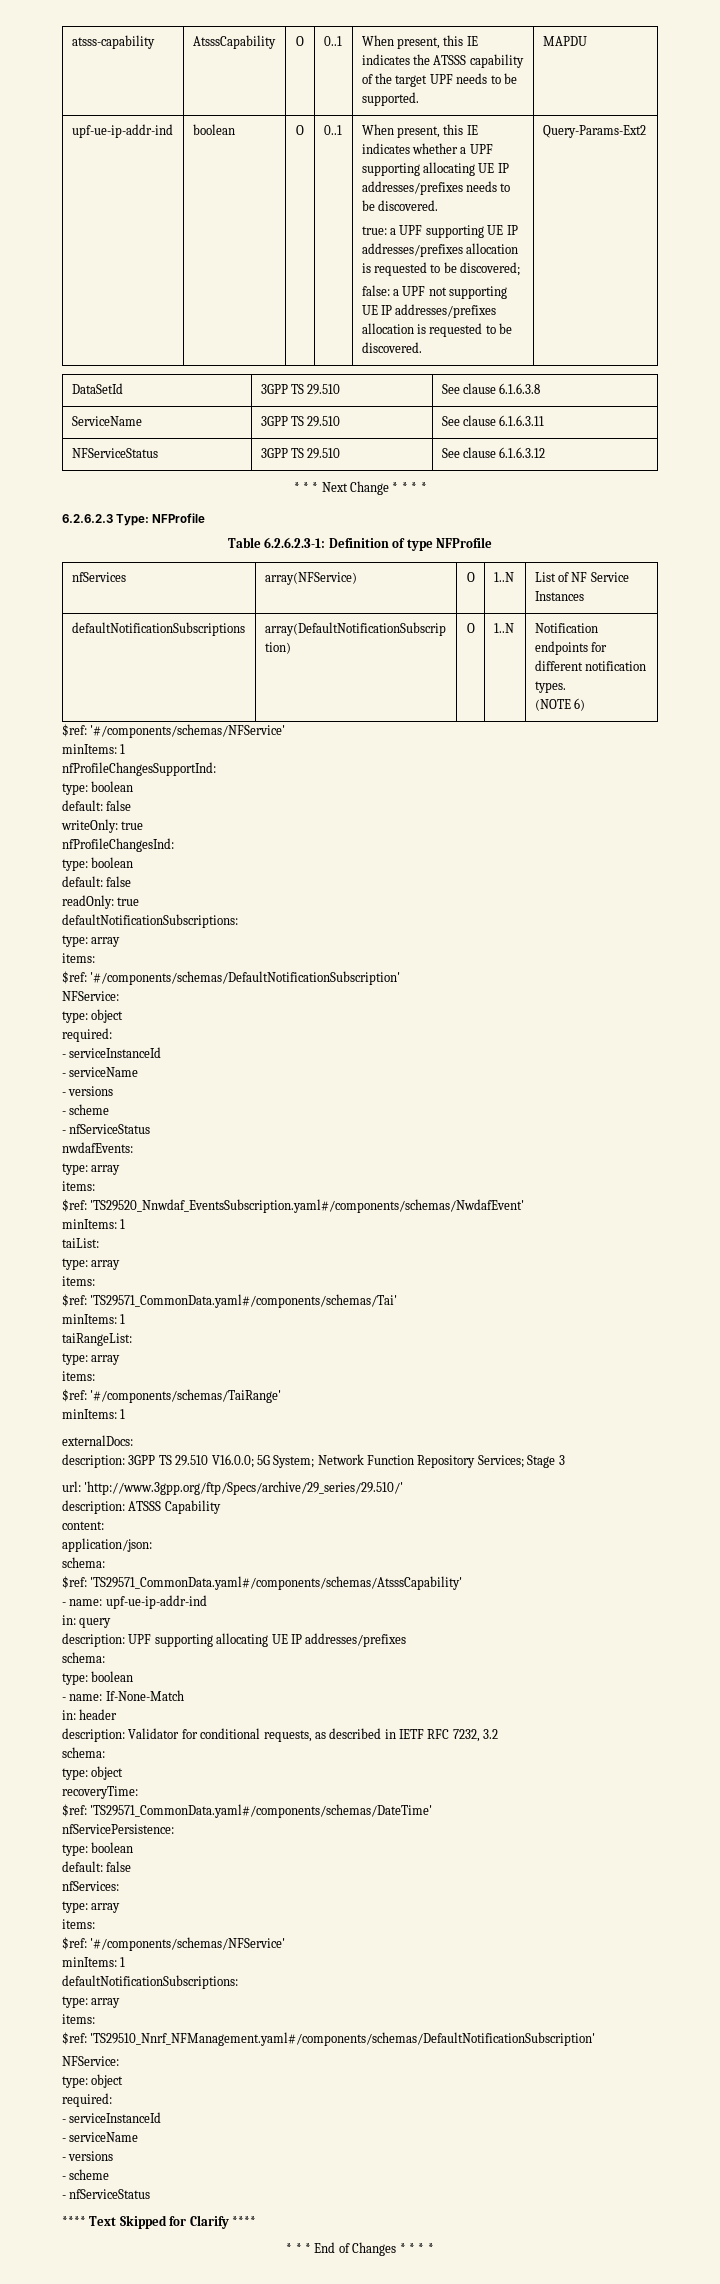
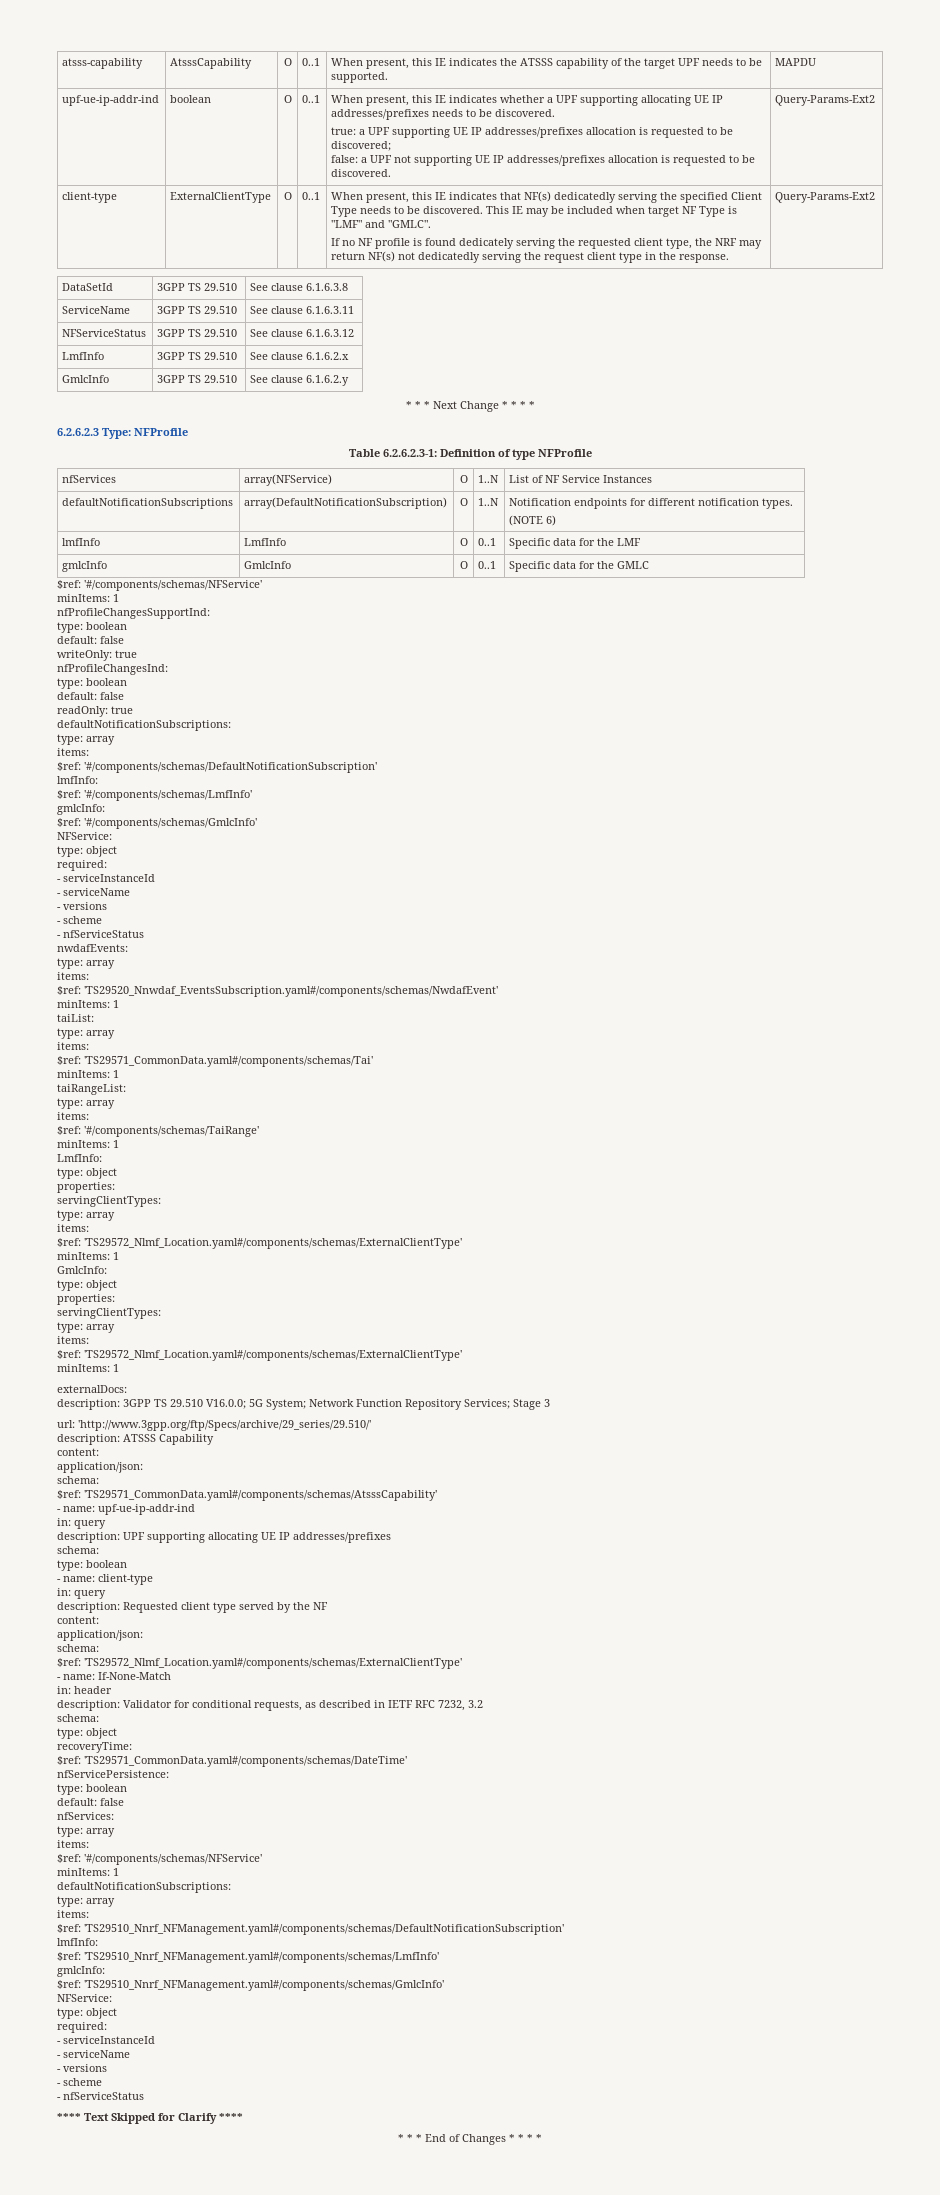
(646, 131) none -> [62,192,118,203] [170,192,272,203] [283,192,292,200] [302,192,321,200] [331,191,763,203] [331,206,738,217] [331,220,432,228] [331,238,763,249] [331,251,730,263] [775,192,876,203] // client-type | ExternalClientType | O | 0..1 | When present, this IE indicates that NF(s) dedicatedly serving the specified Client Type needs to be discovered. This IE may be included when target NF Type is "LMF" and "GMLC". // If no NF profile is found dedicately serving the requested client type, the NRF may return NF(s) not dedicatedly serving the request client type in the response. | Query-Params-Ext2
(546, 452) none -> [62,352,105,360] [157,352,238,360] [250,352,350,360] [62,375,110,383] [157,375,238,383] [250,375,350,386] // LmfInfo | 3GPP TS 29.510 | See clause 6.1.6.2.x // GmlcInfo | 3GPP TS 29.510 | See clause 6.1.6.2.y
(586, 704) none -> [62,538,101,546] [244,538,287,546] [459,538,468,546] [478,538,497,546] [509,538,642,549] [62,561,108,572] [244,561,292,569] [459,561,468,569] [478,561,497,569] [509,561,650,572] // lmfInfo | LmfInfo | O | 0..1 | Specific data for the LMF // gmlcInfo | GmlcInfo | O | 0..1 | Specific data for the GMLC
(401, 978) none -> [57,776,98,784] [57,790,252,801] [57,804,105,815] [57,818,257,829] // lmfInfo: // $ref: '#/components/schemas/LmfInfo' // gmlcInfo: // $ref: '#/components/schemas/GmlcInfo'
(126, 1414) none -> [57,1154,102,1162] [57,1168,117,1179] [57,1182,115,1193] [57,1196,161,1207] [57,1210,115,1221] [57,1224,89,1232] [57,1238,462,1249] [57,1252,119,1260] [57,1266,107,1274] [57,1280,117,1291] [57,1294,115,1305] [57,1308,161,1319] [57,1322,115,1333] [57,1336,89,1344] [57,1350,462,1361] [57,1364,119,1372] // LmfInfo: // type: object // properties: // servingClientTypes: // type: array // items: // $ref: 'TS29572_Nlmf_Location.yaml#/components/schemas/ExternalClientType' // minItems: 1 // GmlcInfo: // type: object // properties: // servingClientTypes: // type: array // items: // $ref: 'TS29572_Nlmf_Location.yaml#/components/schemas/ExternalClientType' // minItems: 1
(134, 1676) none -> [57,1574,153,1585] [57,1588,106,1599] [57,1602,328,1613] [57,1616,99,1624] [57,1630,143,1641] [57,1644,99,1652] [57,1658,462,1669] // - name: client-type // in: query // description: Requested client type served by the NF // content: // application/json: // schema: // $ref: 'TS29572_Nlmf_Location.yaml#/components/schemas/ExternalClientType'
(596, 2039) none -> [57,1938,98,1946] [57,1952,439,1963] [57,1966,105,1977] [57,1980,444,1991] // lmfInfo: // $ref: 'TS29510_Nnrf_NFManagement.yaml#/components/schemas/LmfInfo' // gmlcInfo: // $ref: 'TS29510_Nnrf_NFManagement.yaml#/components/schemas/GmlcInfo'

